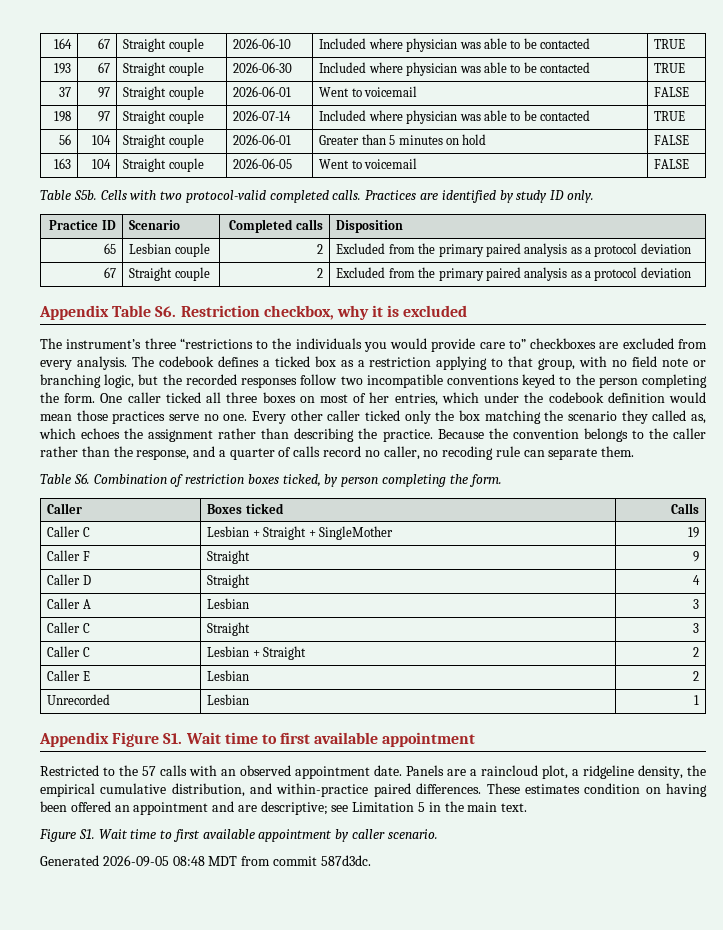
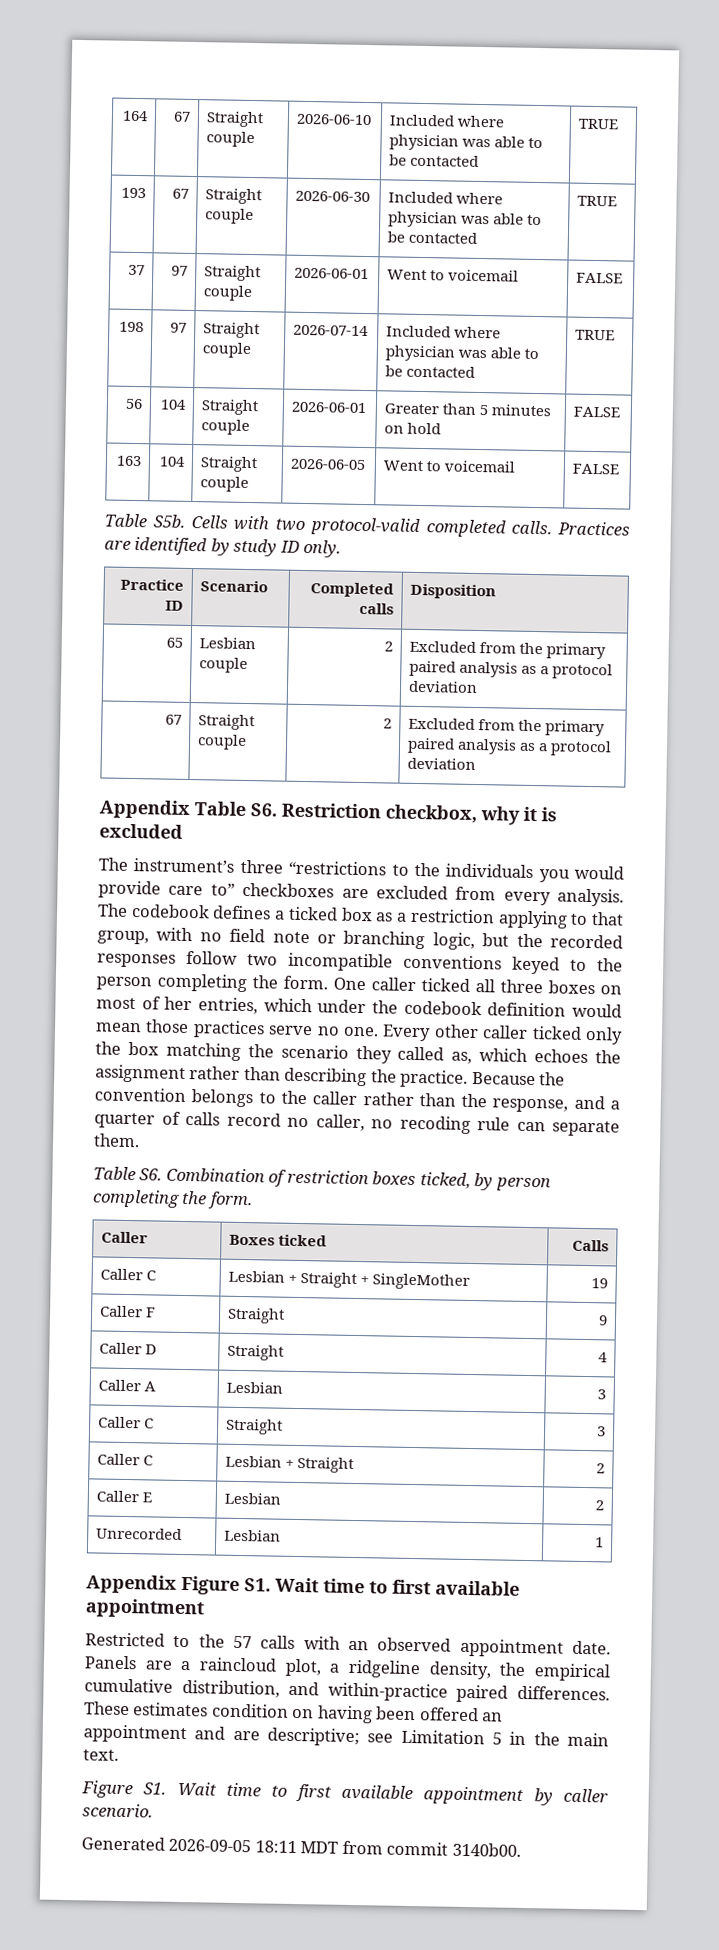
[172,856,205,866] 08:48 -> [254,1840,297,1854] 18:11
[320,855,371,866] 587d3dc. -> [451,1842,521,1857] 3140b00.

